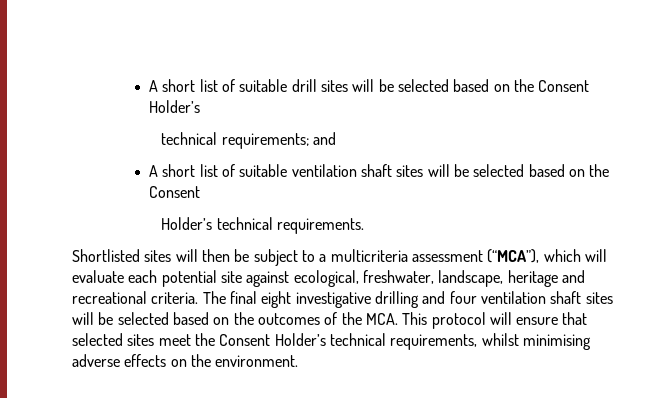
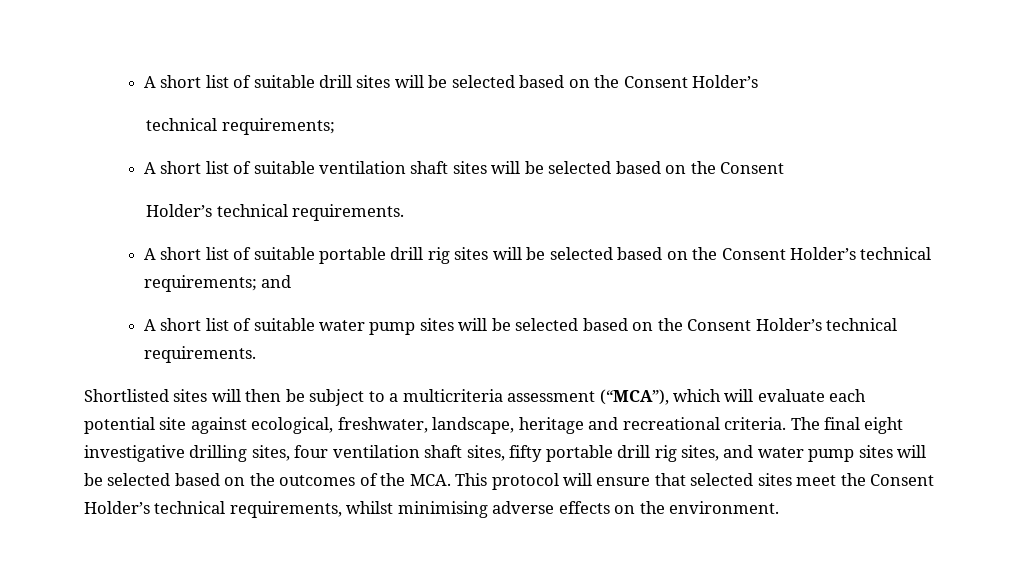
[312,132,336,145] and -> (335, 126) none
(364, 226) none -> [143,247,932,264] [143,275,292,292] [143,318,897,335] [143,346,256,363] // A short list of suitable portable drill rig sites will be selected based on the Consent Holder’s technical requirements; and // A short list of suitable water pump sites will be selected based on the Consent Holder’s technical requirements.
[422,291,446,304] and -> [251,445,290,461] sites,
(582, 297) none -> [466,445,855,462] sites, fifty portable drill rig sites, and water pump

